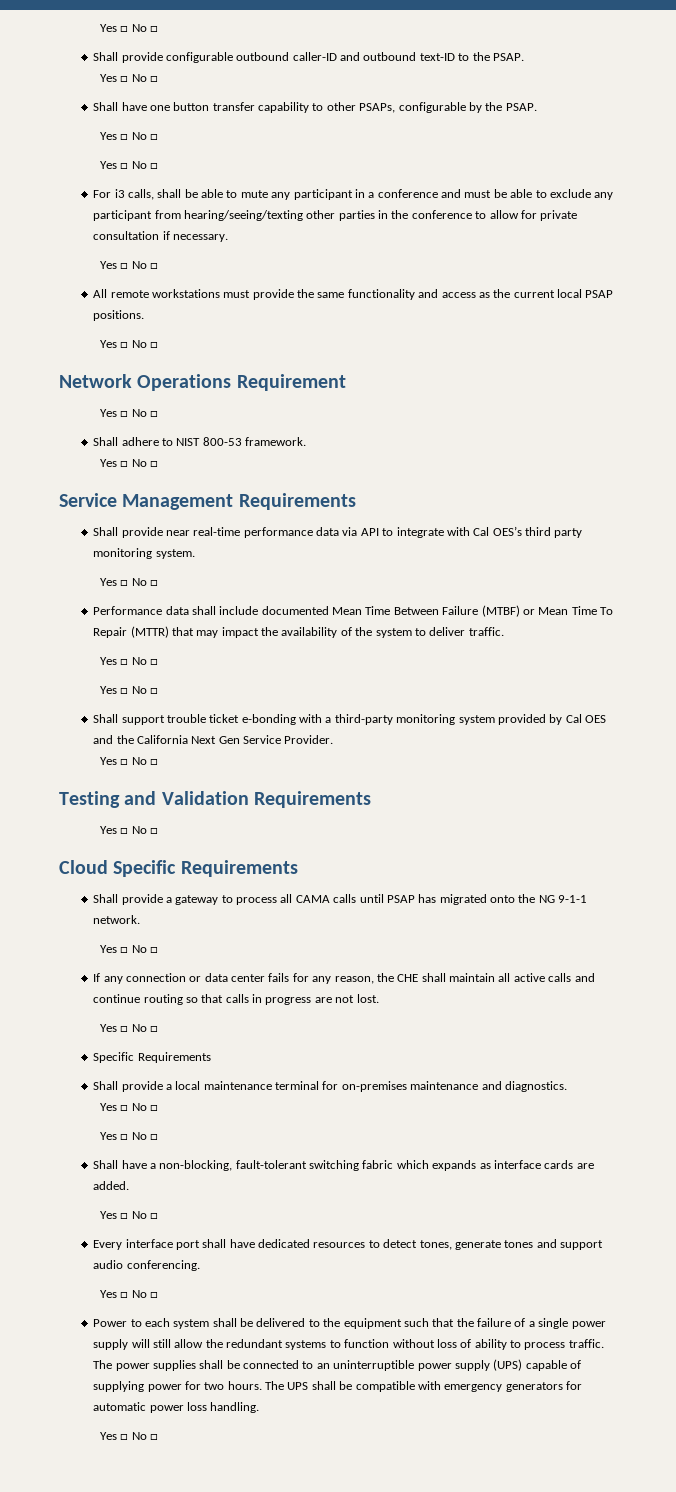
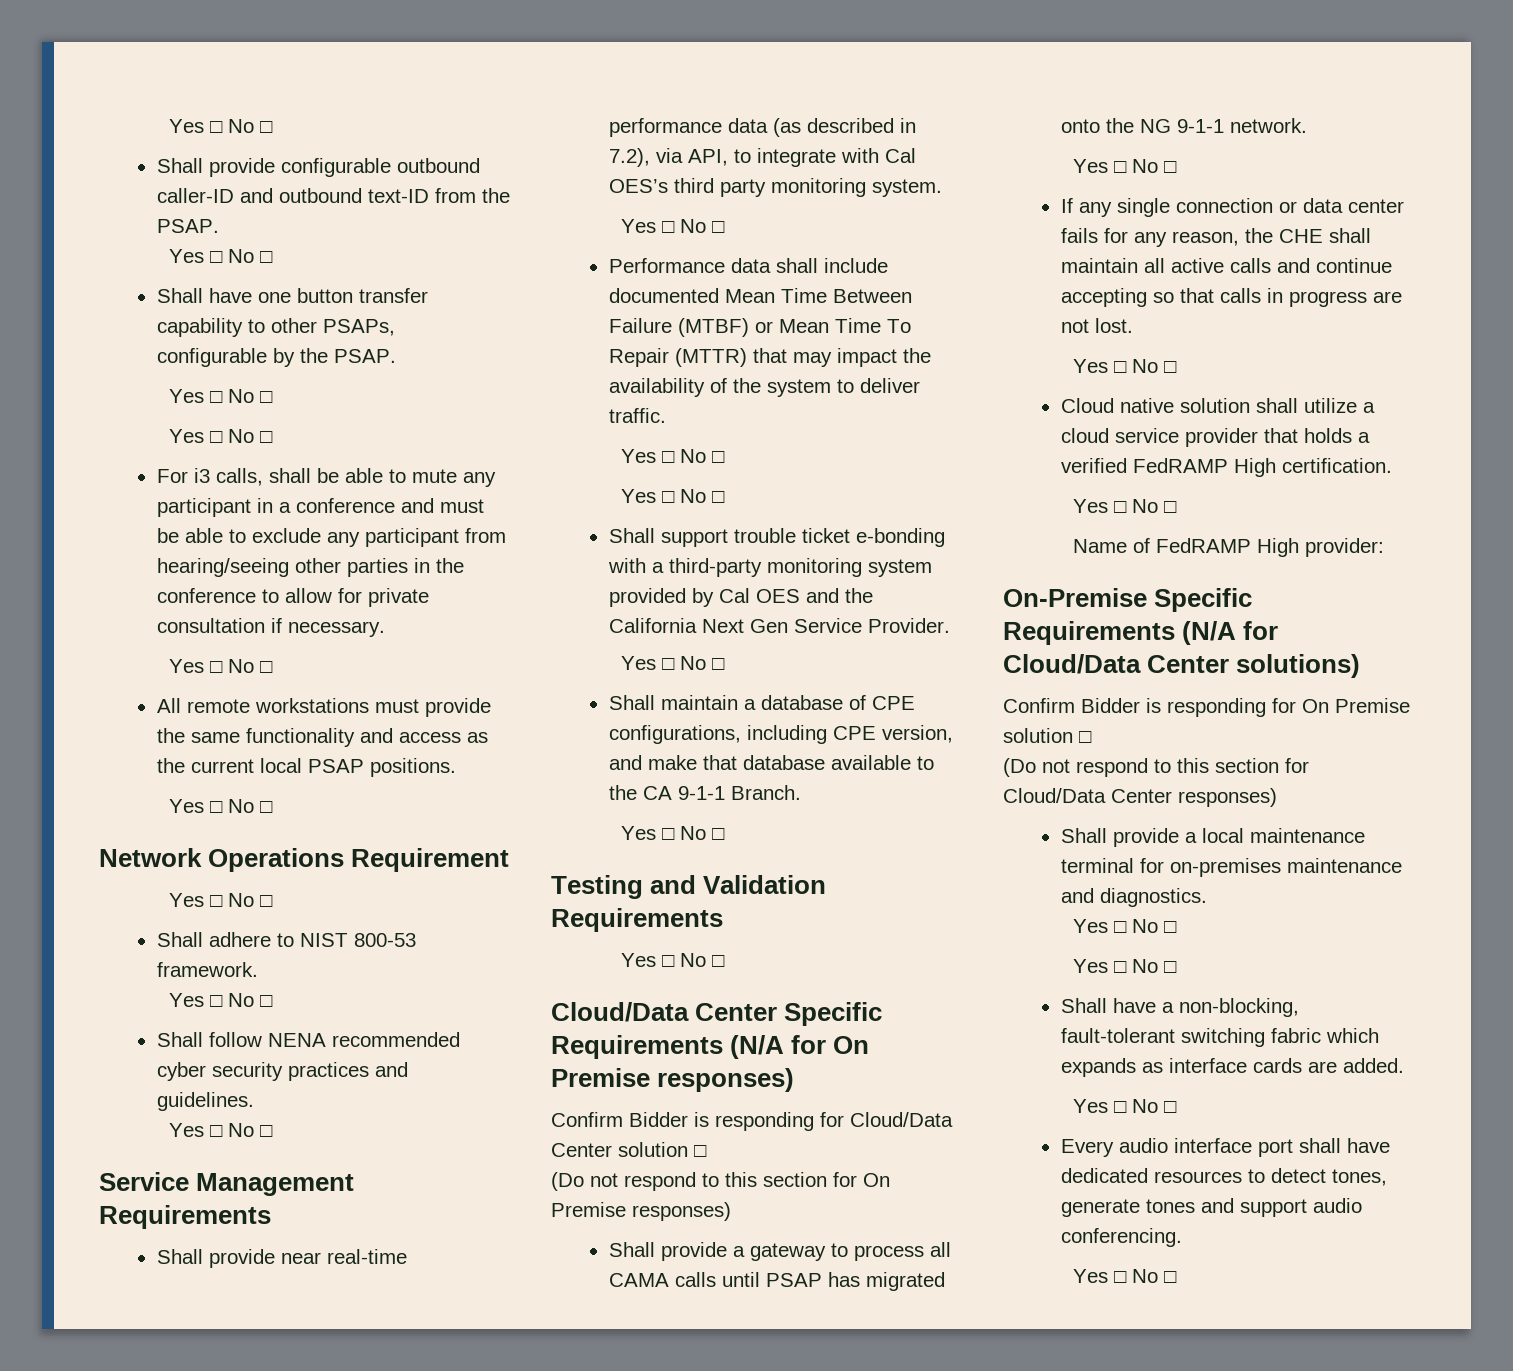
[458,53,470,61] to -> [434,188,476,203] from
[183,210,303,221] hearing/seeing/texting -> [156,558,289,577] hearing/seeing
(158, 464) none -> [156,1032,460,1047] [156,1062,408,1081] [156,1092,254,1111] [168,1123,273,1137] // Shall follow NENA recommended cyber security practices and guidelines. // Yes □ No □
[342,527,379,536] via API -> [772,118,916,137] [608,148,728,167] (as described in 7.2), via API,
(158, 762) none -> [608,695,915,710] [608,725,953,744] [608,755,934,770] [608,785,801,800] [620,826,725,840] // Shall maintain a database of CPE configurations, including CPE version, and make that database available to the CA 9-1-1 Branch. // Yes □ No □
[59,860,298,877] Cloud Specific Requirements -> [551,1002,883,1026] [551,1035,870,1059] [551,1068,795,1092] [551,1112,953,1131] [551,1142,707,1157] [551,1172,890,1191] [551,1202,731,1221] Cloud/Data Center Specific Requirements (N/A for On Premise responses) // Confirm Bidder is responding for Cloud/Data Center solution □ // (Do not respond to this section for On Premise responses)
(123, 980) none -> [1116,198,1170,217] single
[143,994,183,1005] routing -> [1060,288,1147,307] accepting
[93,1052,211,1063] Specific Requirements -> [1060,398,1375,413] [1060,428,1370,447] [1060,458,1392,477] [1072,499,1177,513] [1072,538,1384,557] [1003,588,1253,612] [1003,621,1279,645] [1003,654,1361,678] [1003,698,1410,717] [1003,728,1092,743] [1003,758,1309,777] [1003,788,1277,807] Cloud native solution shall utilize a cloud service provider that holds a verified FedRAMP High certification. // Yes □ No □ // Name of FedRAMP High provider: // On-Premise Specific Requirements (N/A for Cloud/Data Center solutions) // Confirm Bidder is responding for On Premise solution □ // (Do not respond to this section for Cloud/Data Center responses)
(123, 1245) none -> [1118,1138,1168,1153] audio
[93,1318,606,1329] [93,1339,604,1350] [93,1359,582,1371] [93,1381,583,1392] [93,1402,260,1413] [99,1432,158,1440] // Power to each system shall be delivered to the equipment such that the failure of a single power supply will still allow the redundant systems to function without loss of ability to process traffic. The power supplies shall be connected to an uninterruptible power supply (UPS) capable of supplying power for two hours. The UPS shall be compatible with emergency generators for automatic power loss handling. // Yes □ No □ -> (1177, 1277) none

